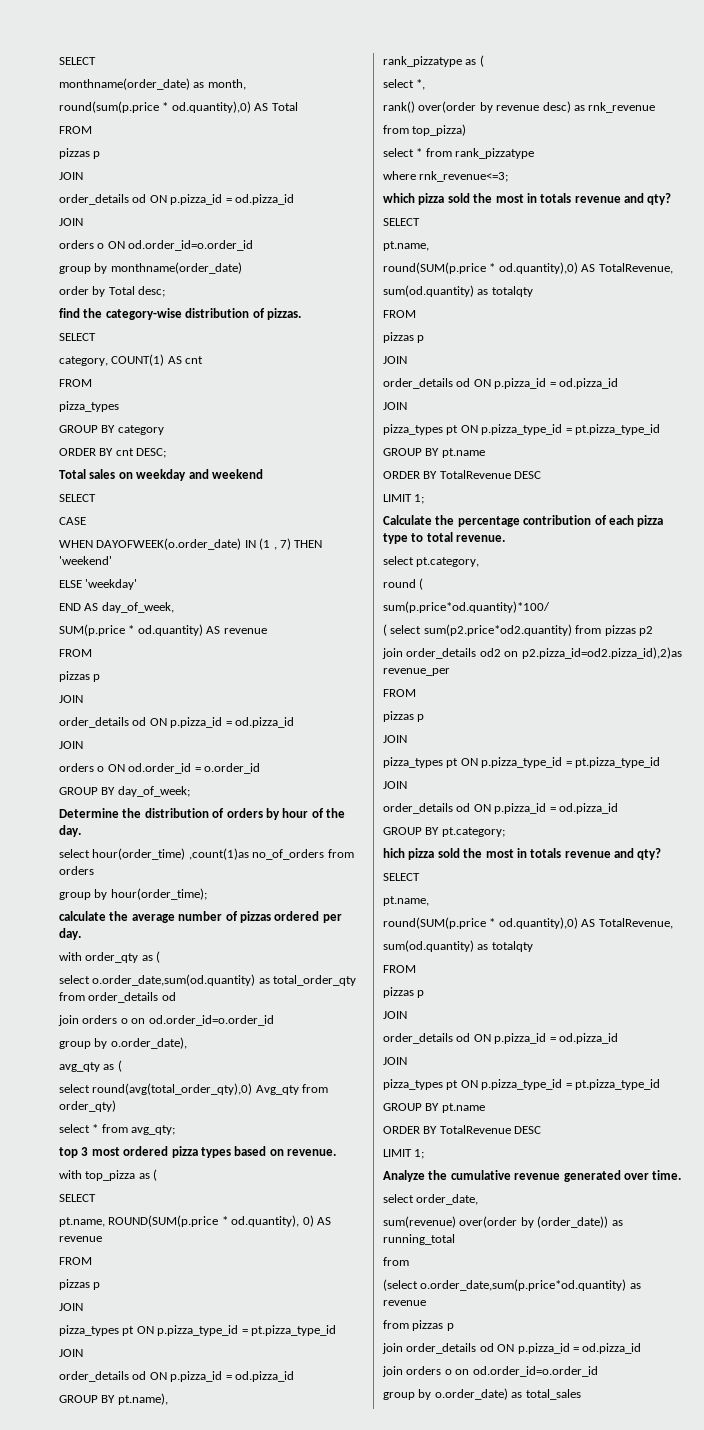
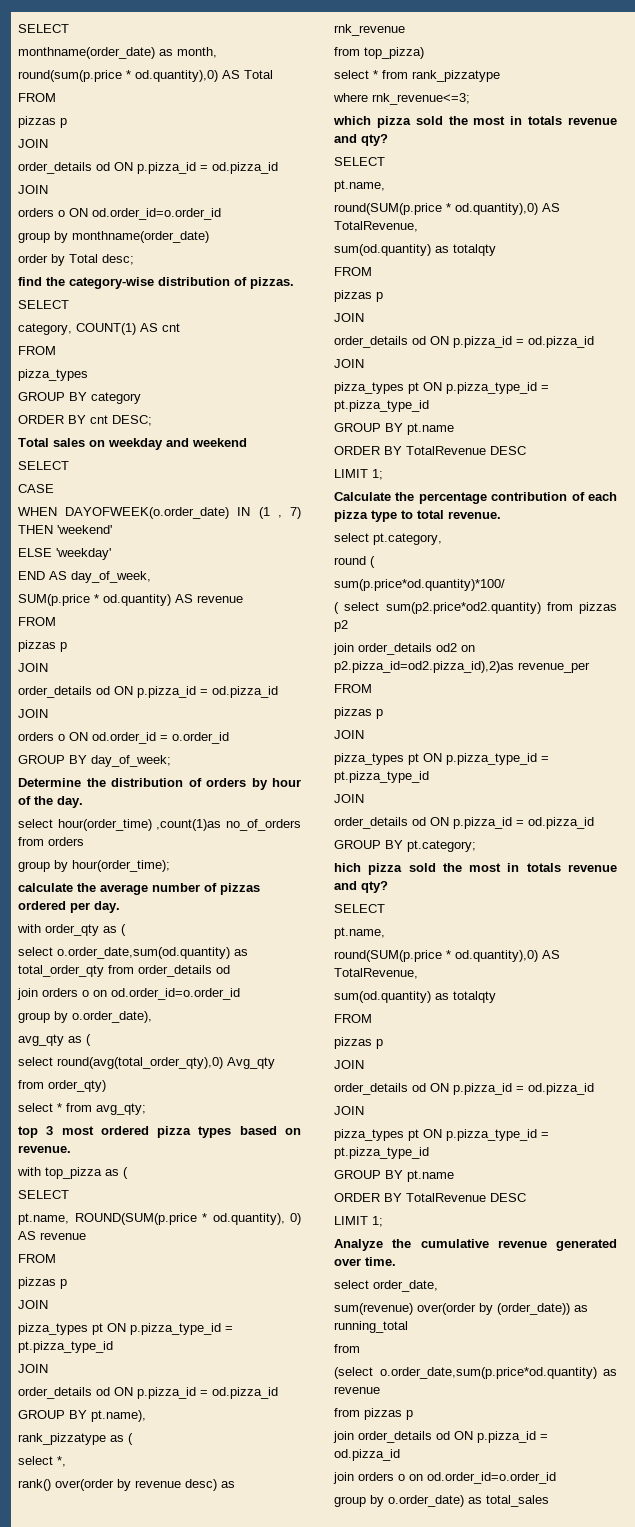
(299, 1090) none -> (275, 1063) //

